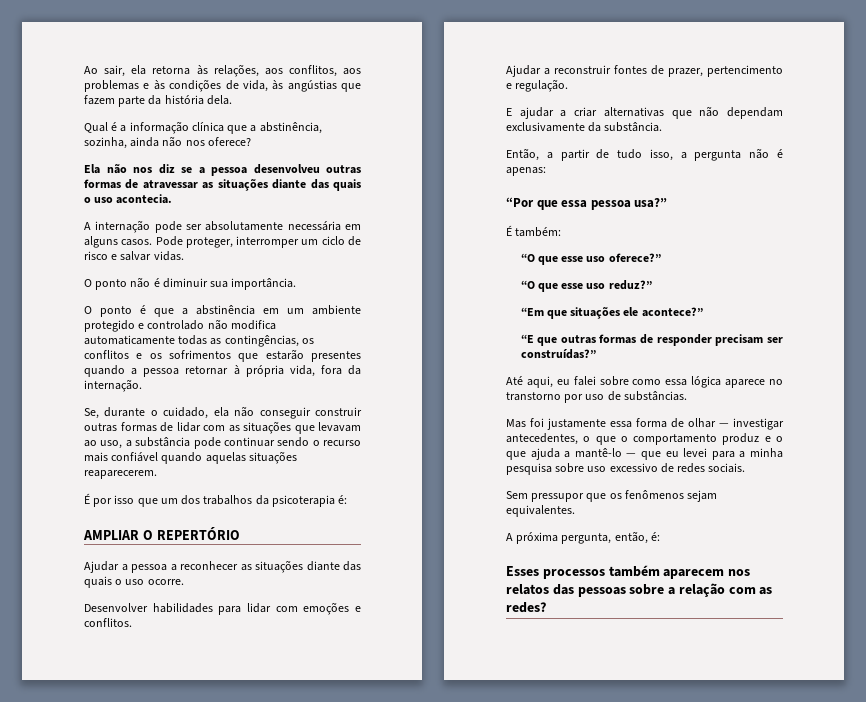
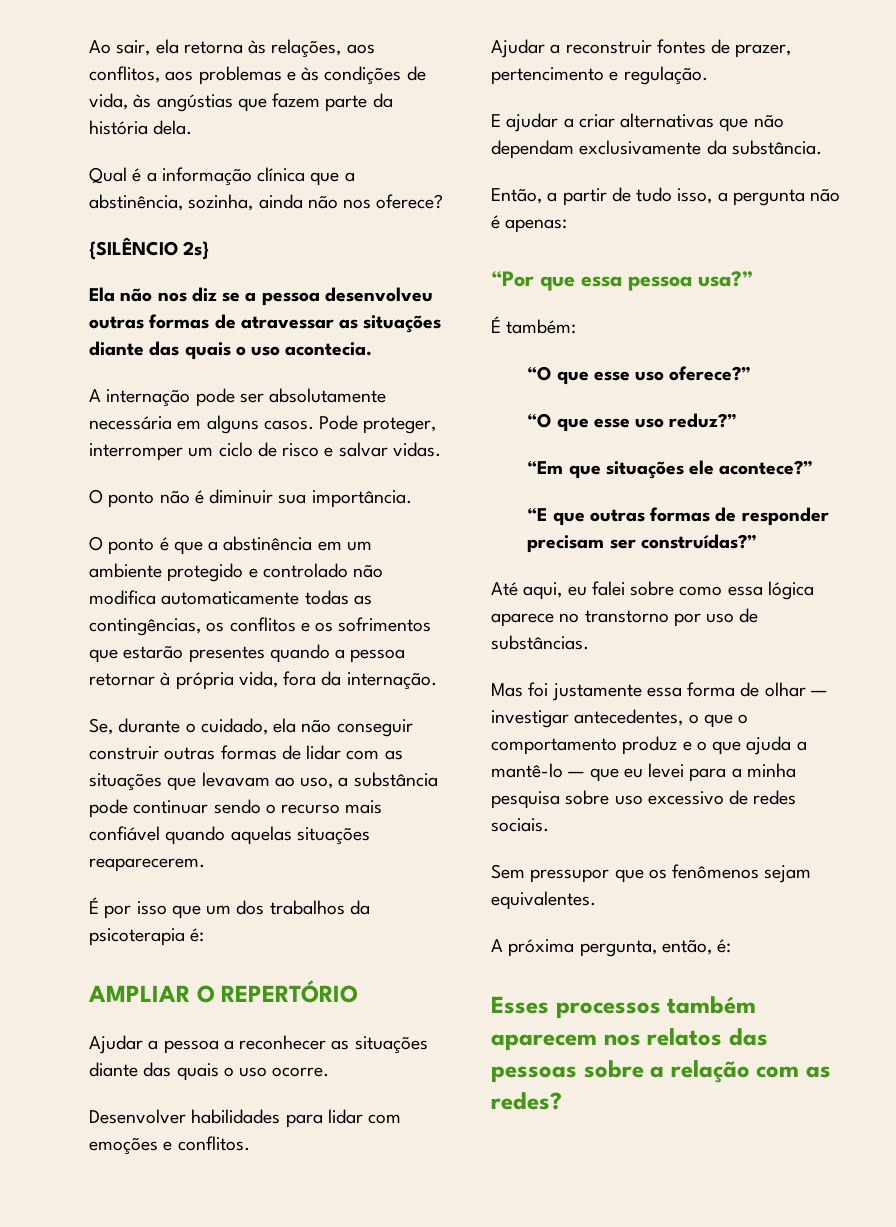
(251, 141) none -> [89,237,210,260] // {SILÊNCIO 2s}

